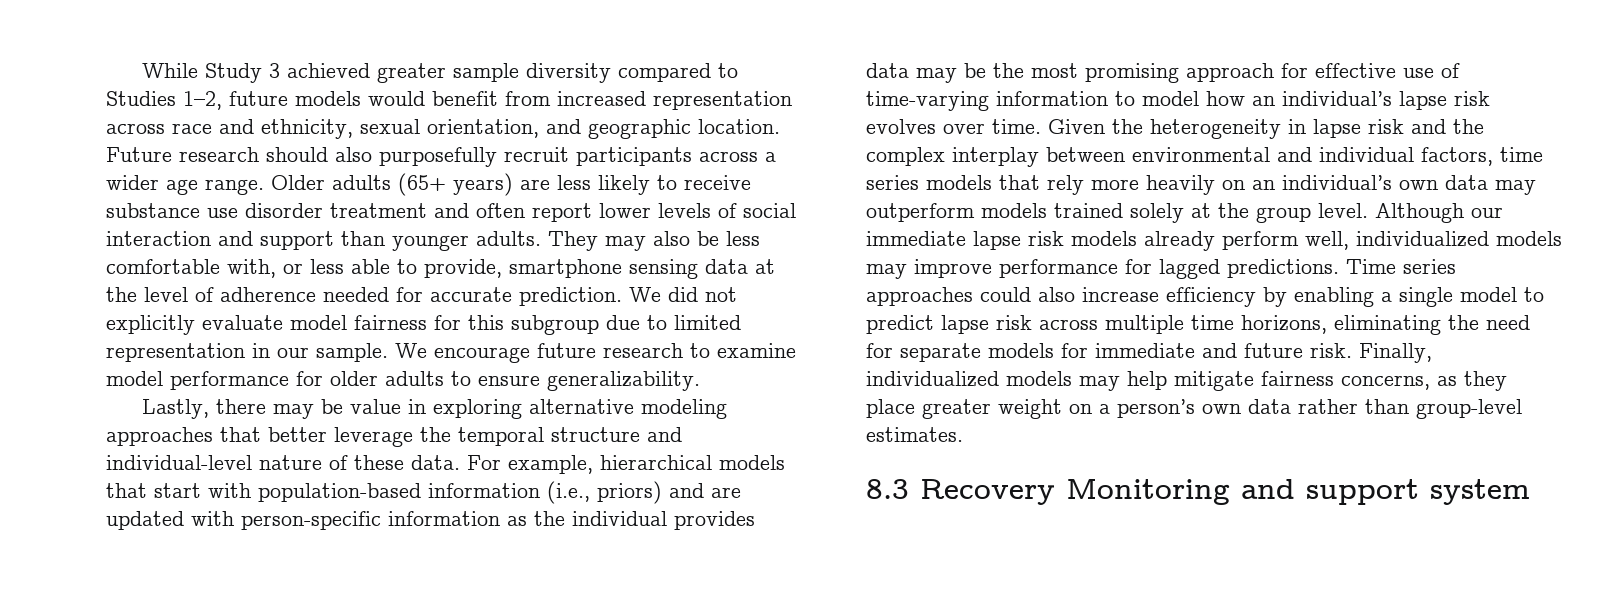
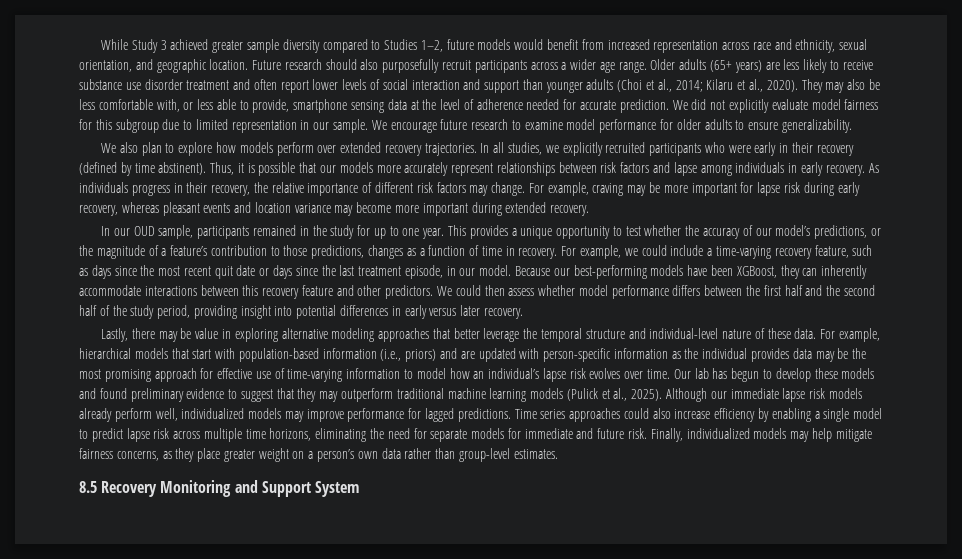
[476,231,541,246] adults. -> [586,79,798,92] adults (Choi et al., 2014; Kilaru et al., 2020).
(700, 381) none -> [101,142,854,156] [79,162,879,176] [79,182,860,196] [79,202,590,216] [101,225,881,239] [79,245,873,259] [79,265,868,279] [79,285,875,299] [79,305,523,319] // We also plan to explore how models perform over extended recovery trajectories. In all studies, we explicitly recruited participants who were early in their recovery (defined by time abstinent). Thus, it is possible that our models more accurately represent relationships between risk factors and lapse among individuals in early recovery. As individuals progress in their recovery, the relative importance of different risk factors may change. For example, craving may be more important for lapse risk during early recovery, whereas pleasant events and location variance may become more important during extended recovery. // In our OUD sample, participants remained in the study for up to one year. This provides a unique opportunity to test whether the accuracy of our model’s predictions, or the magnitude of a feature’s contribution to those predictions, changes as a function of time in recovery. For example, we could include a time-varying recovery feature, such as days since the most recent quit date or days since the last treatment episode, in our model. Because our best-performing models have been XGBoost, they can inherently accommodate interactions between this recovery feature and other predictors. We could then assess whether model performance differs between the first half and the second half of the study period, providing insight into potential differences in early versus later recovery.
[1048,119,1484,139] [866,147,1543,167] [866,175,1536,195] [866,203,1368,223] Given the heterogeneity in lapse risk and the complex interplay between environmental and individual factors, time series models that rely more heavily on an individual’s own data may outperform models trained solely at the group level. -> [673,368,875,382] [79,388,663,402] Our lab has begun to develop these models and found preliminary evidence to suggest that they may outperform traditional machine learning models (Pulick et al., 2025).
[866,479,909,499] 8.3 -> [79,481,97,493] 8.5
[1306,479,1530,505] support system -> [261,481,359,497] Support System

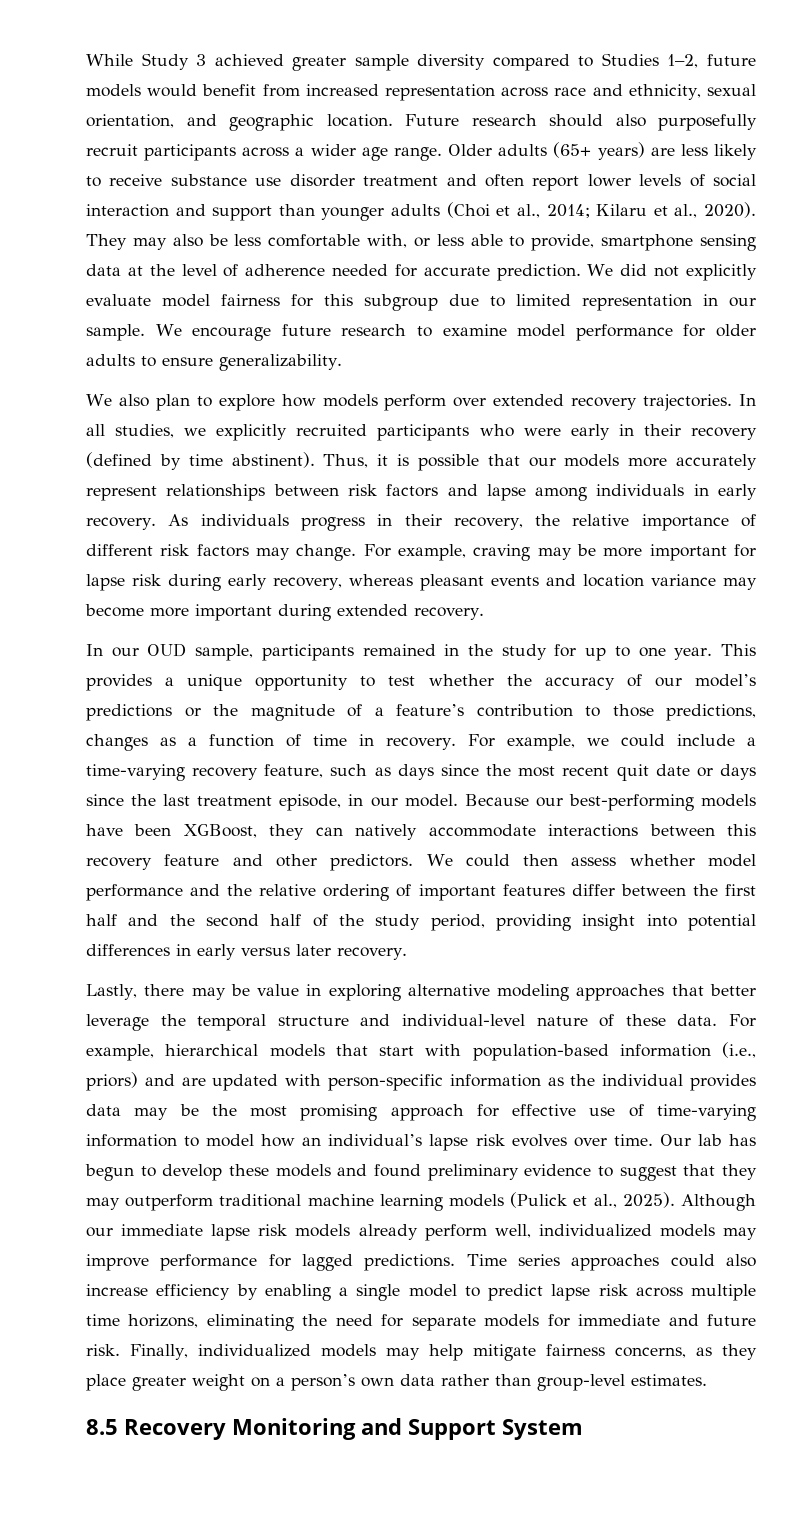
[814,225,868,239] predictions, -> [86,704,172,721] predictions
[821,265,868,279] inherently -> [355,824,418,840] natively
[672,285,701,296] differs -> [190,884,615,901] and the relative ordering of important features differ

